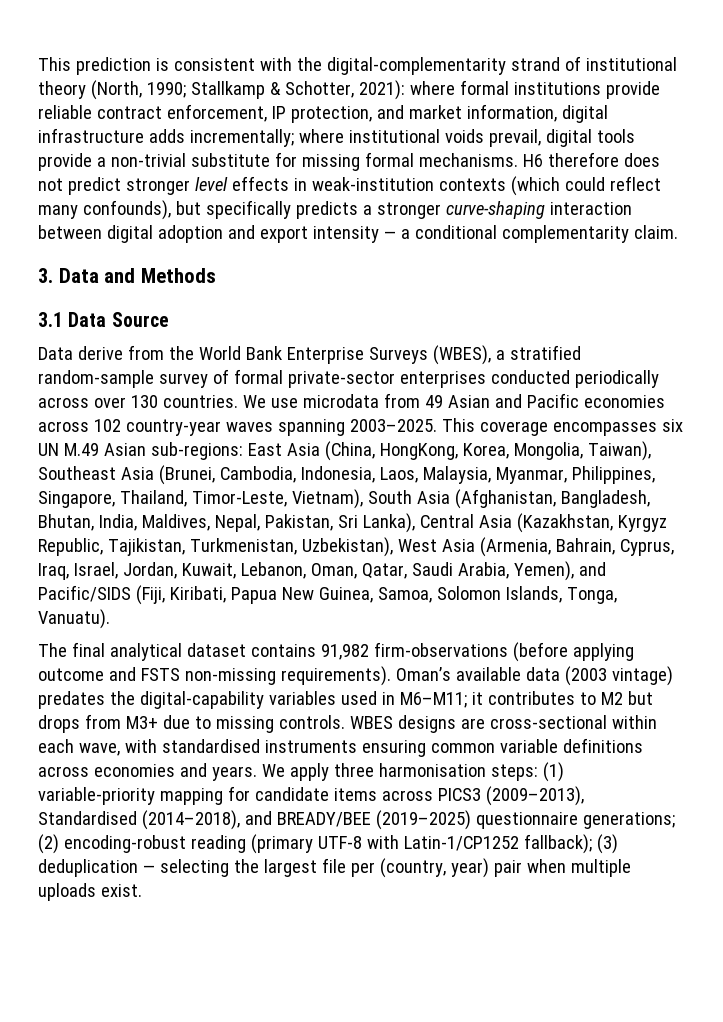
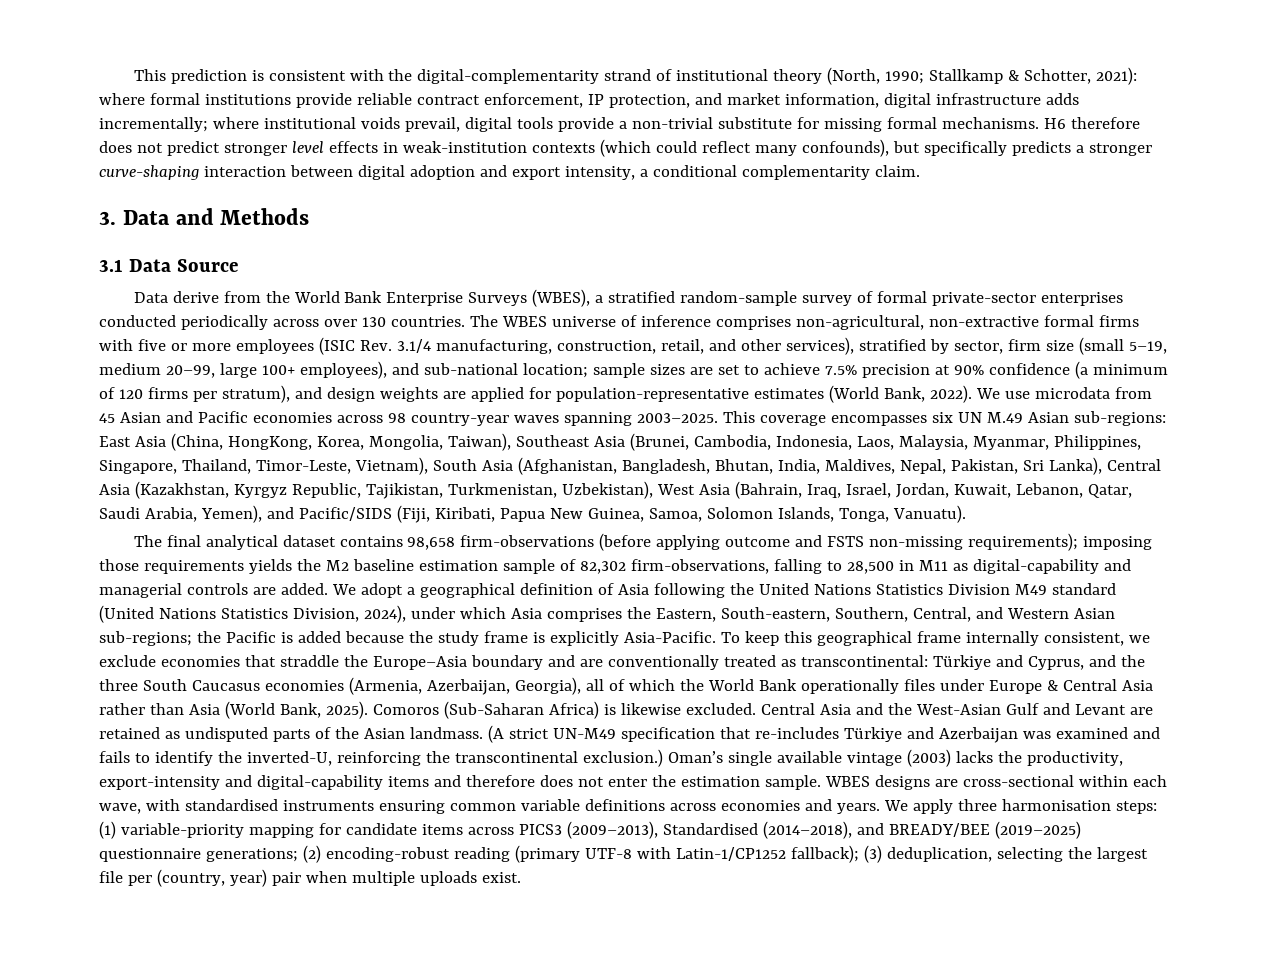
[312,226,396,243] intensity — -> [564,166,635,180] intensity,
(238, 401) none -> [469,315,1139,330] [99,337,1167,355] [99,361,1168,379] [99,385,972,403] The WBES universe of inference comprises non-agricultural, non-extractive formal firms with five or more employees (ISIC Rev. 3.1/4 manufacturing, construction, retail, and other services), stratified by sector, firm size (small 5–19, medium 20–99, large 100+ employees), and sub-national location; sample sizes are set to achieve 7.5% precision at 90% confidence (a minimum of 120 firms per stratum), and design weights are applied for population-representative estimates (World Bank, 2022).
[424,395,443,408] 49 -> [99,413,115,423] 45
[93,419,121,432] 102 -> [387,413,406,423] 98
[479,537,674,557] (Armenia, Bahrain, Cyprus, -> [734,481,802,499] (Bahrain,
[310,563,357,579] Oman, -> (1083, 490) none
[320,644,369,660] 91,982 -> [407,537,456,550] 98,658
[280,666,673,686] [38,691,653,709] [38,714,345,733] requirements). Oman’s available data (2003 vintage) predates the digital-capability variables used in M6–M11; it contributes to M2 but drops from M3+ due to missing controls. -> [968,533,1153,551] [99,559,1131,574] [99,583,1116,598] [99,605,1115,623] [99,631,1150,646] [99,655,1145,670] [99,677,1153,695] [99,701,1153,719] [99,725,1160,743] [99,749,1123,767] [99,775,821,790] requirements); imposing those requirements yields the M2 baseline estimation sample of 82,302 firm-observations, falling to 28,500 in M11 as digital-capability and managerial controls are added. We adopt a geographical definition of Asia following the United Nations Statistics Division M49 standard (United Nations Statistics Division, 2024), under which Asia comprises the Eastern, South-eastern, Southern, Central, and Western Asian sub-regions; the Pacific is added because the study frame is explicitly Asia-Pacific. To keep this geographical frame internally consistent, we exclude economies that straddle the Europe–Asia boundary and are conventionally treated as transcontinental: Türkiye and Cyprus, and the three South Caucasus economies (Armenia, Azerbaijan, Georgia), all of which the World Bank operationally files under Europe & Central Asia rather than Asia (World Bank, 2025). Comoros (Sub-Saharan Africa) is likewise excluded. Central Asia and the West-Asian Gulf and Levant are retained as undisputed parts of the Asian landmass. (A strict UN-M49 specification that re-includes Türkiye and Azerbaijan was examined and fails to identify the inverted-U, reinforcing the transcontinental exclusion.) Oman’s single available vintage (2003) lacks the productivity, export-intensity and digital-capability items and therefore does not enter the estimation sample.
[38,859,155,877] deduplication — -> [886,847,992,862] deduplication,

